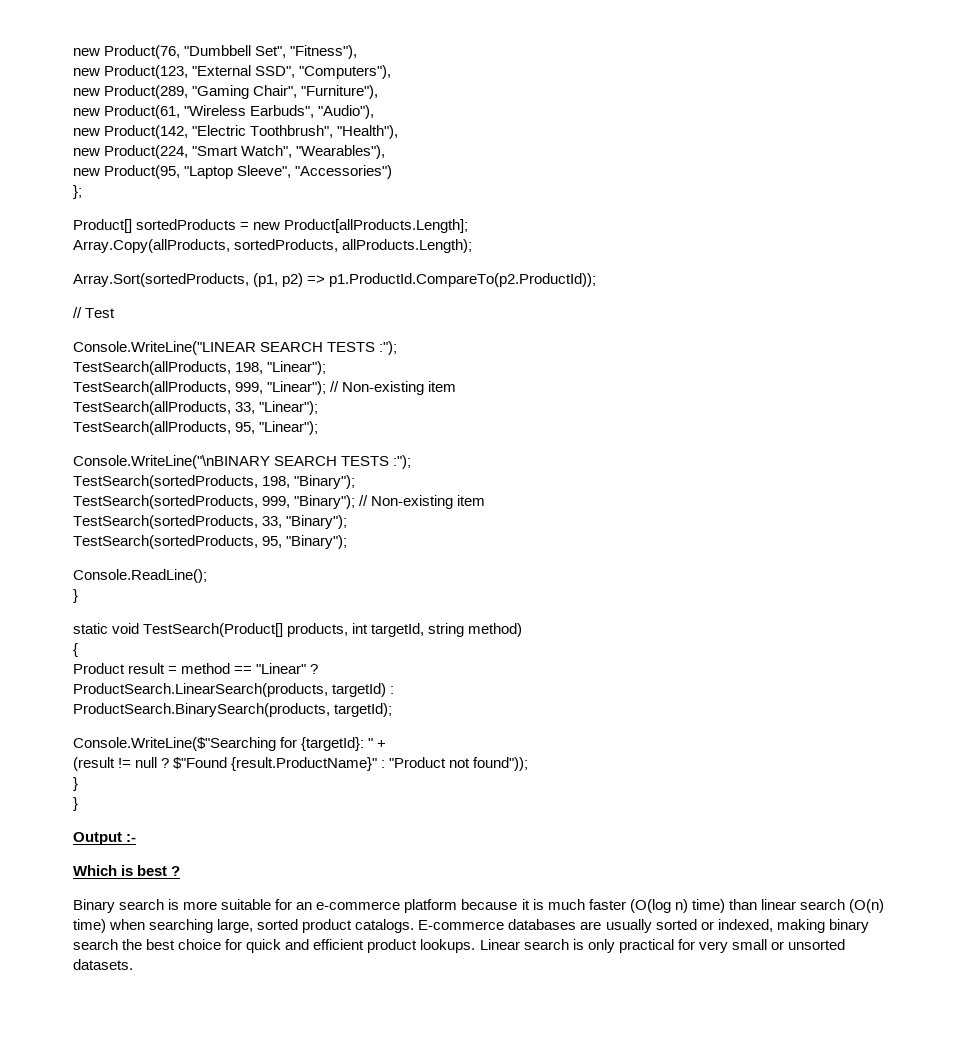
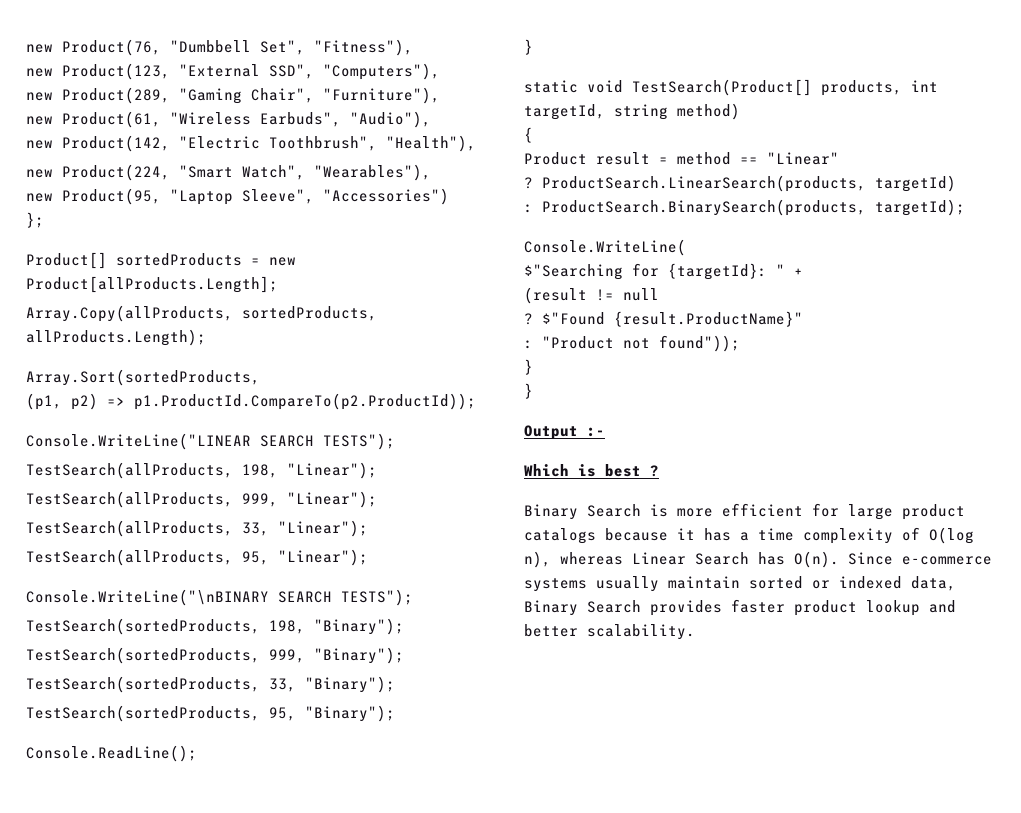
(249, 280) none -> (260, 377) //
[73,307,116,318] // // Test -> (476, 401) none
[327,341,398,355] TESTS :"); -> [323,433,395,450] TESTS");
[330,381,457,395] // Non-existing item -> (377, 499) none
[341,455,412,469] TESTS :"); -> [341,589,413,606] TESTS");
[359,495,486,509] // Non-existing item -> (404, 655) none
[310,664,319,674] ? // -> [524,177,533,189] // ?
[390,686,395,694] : // -> [524,204,533,213] // :
[73,737,276,751] Console.WriteLine($"Searching -> [524,239,686,256] [524,264,623,280] Console.WriteLine( // $"Searching
(158, 762) none -> (659, 294) //
(378, 764) none -> (803, 319) //
[119,899,165,910] search -> [587,504,641,517] Search
[221,899,884,913] [73,919,869,933] [73,939,845,953] [73,959,133,970] suitable for an e-commerce platform because it is much faster (O(log n) time) than linear search (O(n) time) when searching large, sorted product catalogs. E-commerce databases are usually sorted or indexed, making binary search the best choice for quick and efficient product lookups. Linear search is only practical for very small or unsorted datasets. -> [722,503,965,520] [524,527,974,544] [524,551,992,568] [524,576,956,592] [524,599,956,616] [524,624,695,640] efficient for large product catalogs because it has a time complexity of O(log n), whereas Linear Search has O(n). Since e-commerce systems usually maintain sorted or indexed data, Binary Search provides faster product lookup and better scalability.

